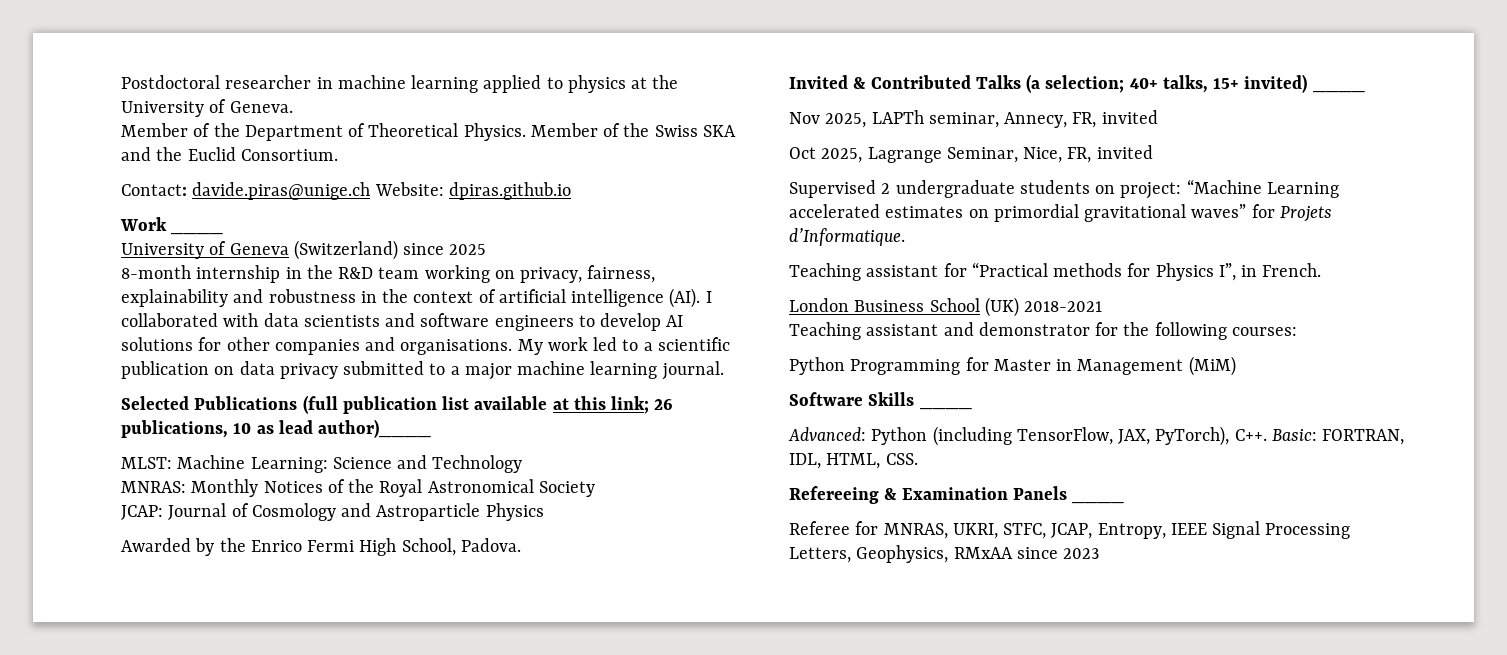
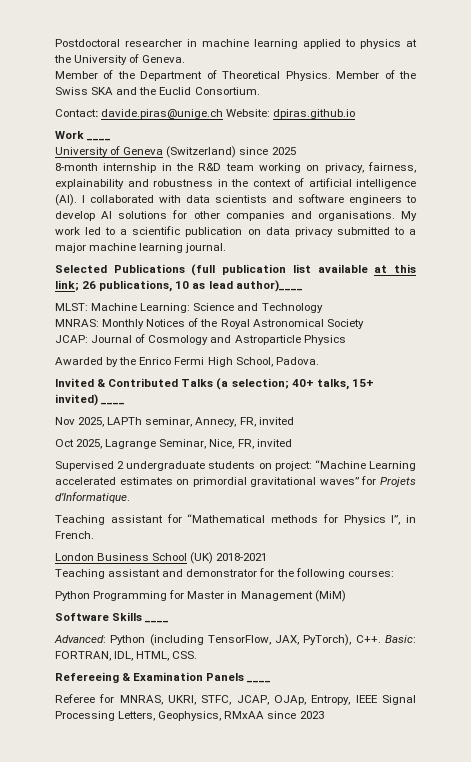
[971,262,1048,277] “Practical -> [187,514,266,523] “Mathematical
(1093, 531) none -> [273,695,306,705] OJAp,

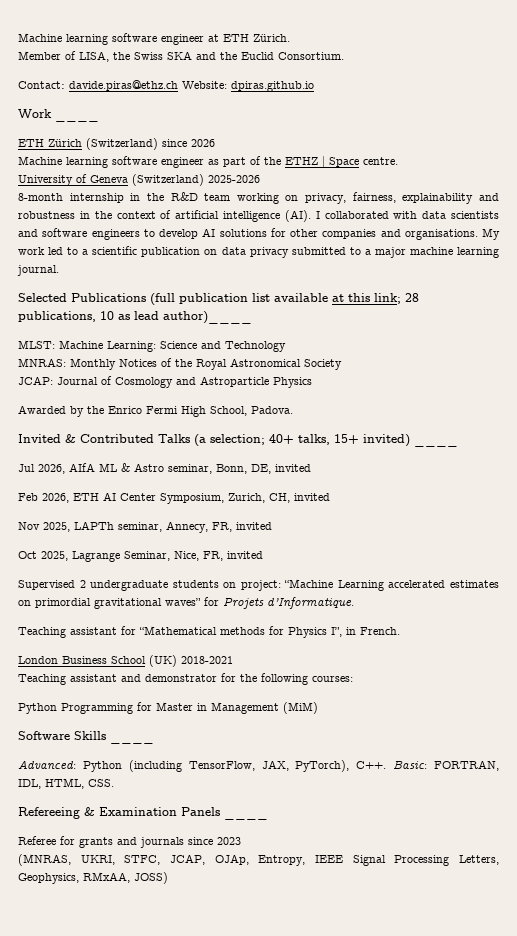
[55,39,417,49] [54,54,186,65] [55,70,395,81] Postdoctoral researcher in machine learning applied to physics at the University of Geneva. // Member of the Department of Theoretical Physics. Member of -> [18,33,290,45] [18,51,109,62] Machine learning software engineer at ETH Zürich. // Member of LISA,
[101,109,224,119] davide.piras@unige.ch -> [69,80,178,91] davide.piras@ethz.ch
(112, 139) none -> [18,138,215,150] [18,156,398,168] // ETH Zürich (Switzerland) since 2026 // Machine learning software engineer as part of the ETHZ | Space centre.
[239,147,296,155] since 2025 -> [208,175,260,183] 2025-2026
[82,281,97,289] 26 -> [405,293,419,302] 28
(126, 403) none -> [18,463,311,474] [18,492,330,504] // Jul 2026, AIfA ML & Astro seminar, Bonn, DE, invited // Feb 2026, ETH AI Center Symposium, Zurich, CH, invited
[119,695,163,705] MNRAS, -> [79,837,241,848] [18,854,71,866] grants and journals since 2023 // (MNRAS,
[224,711,324,719] RMxAA since 2023 -> [83,872,168,884] RMxAA, JOSS)

